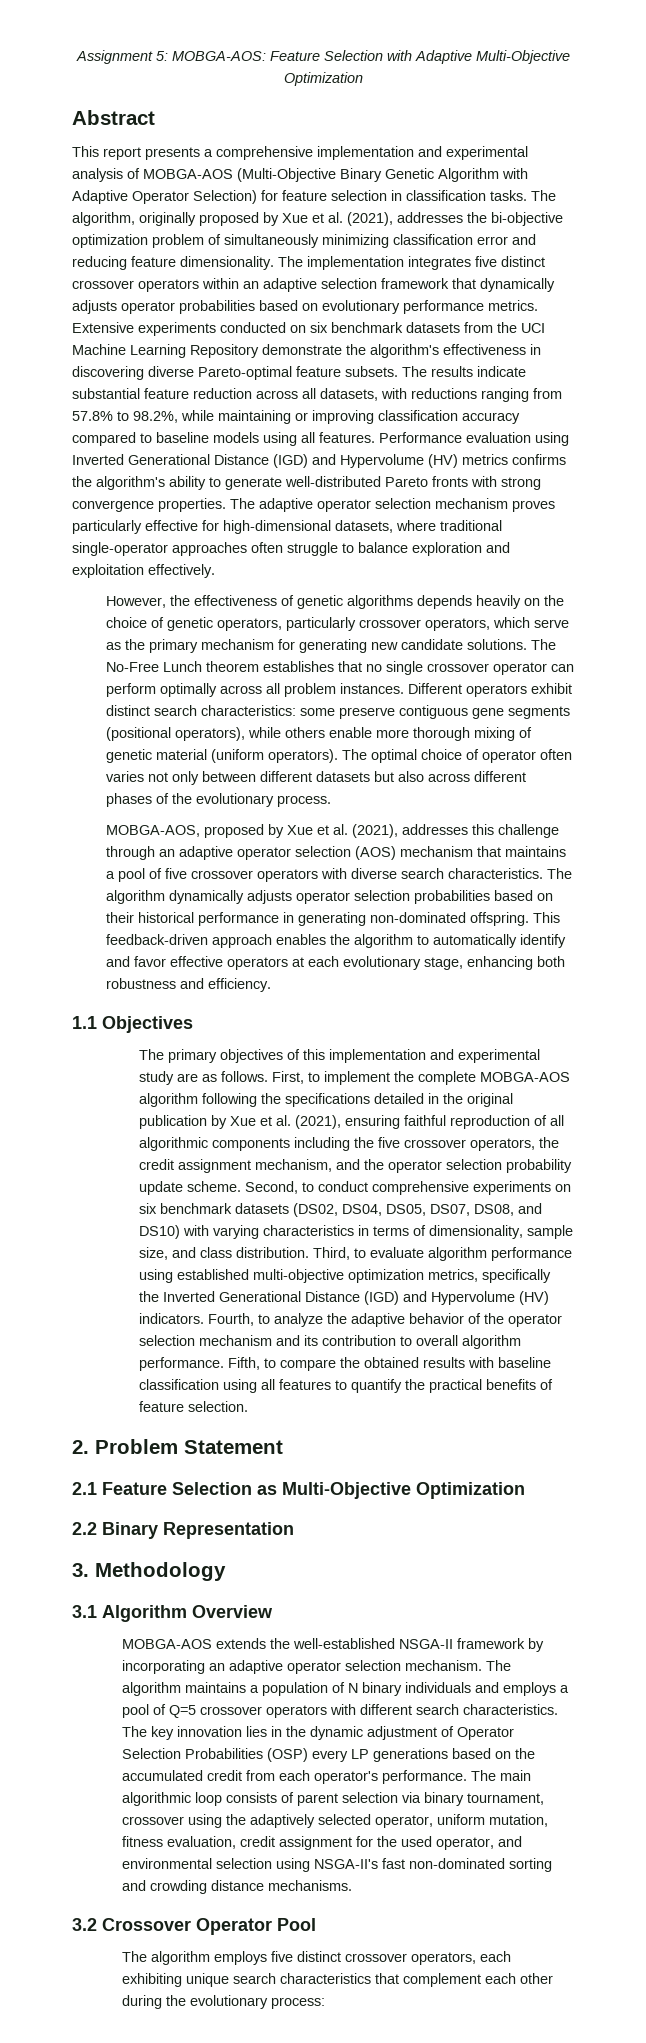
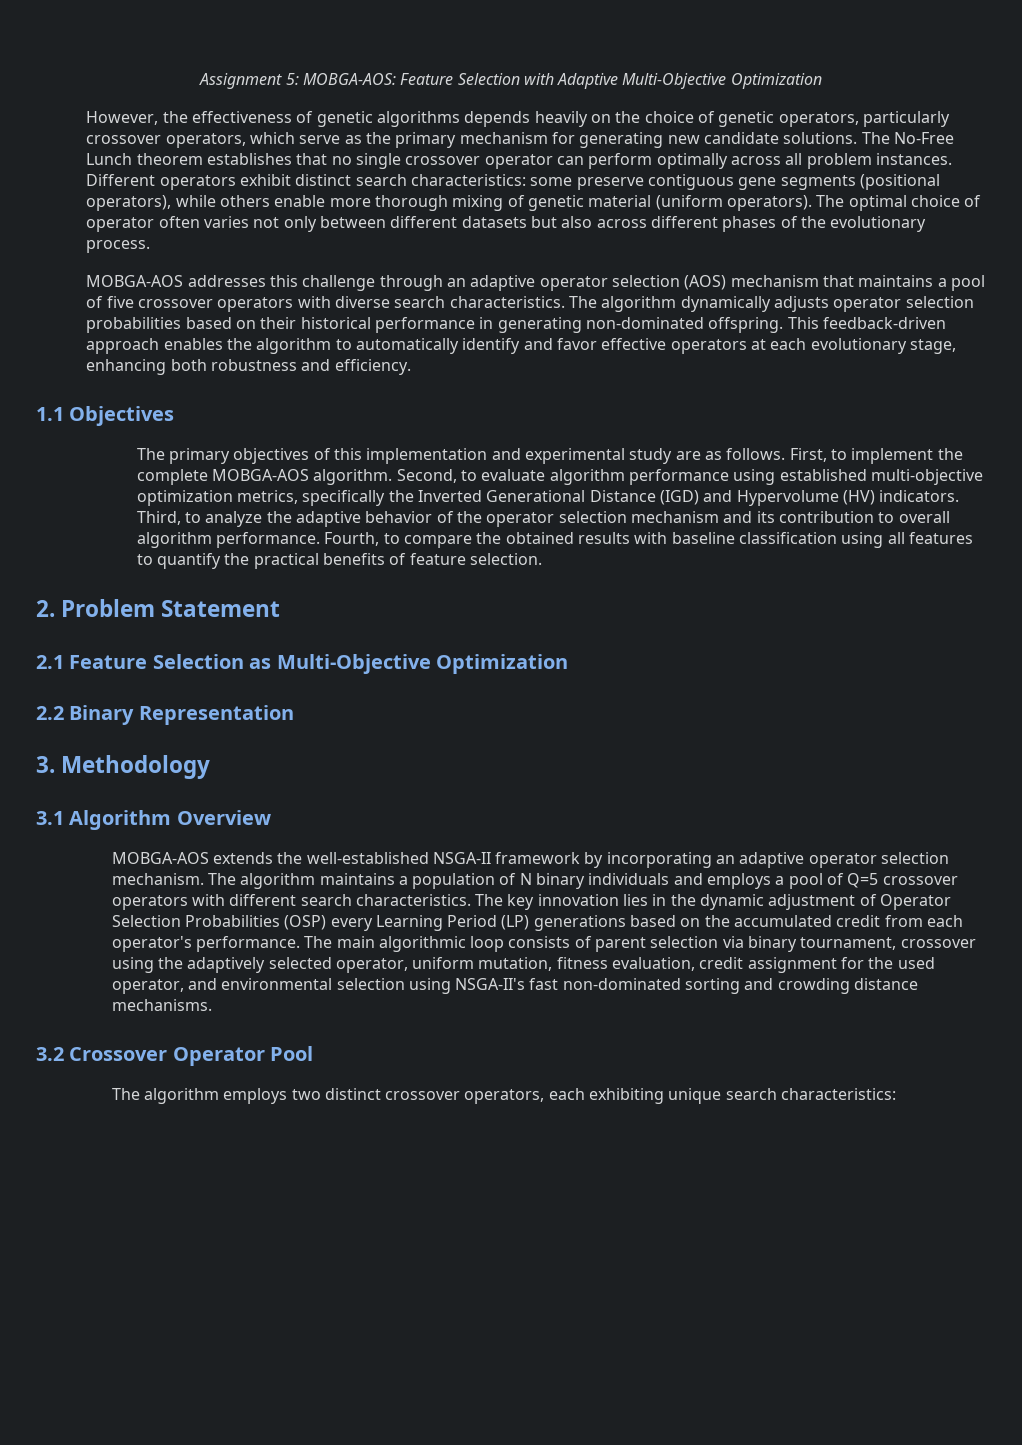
[72,110,155,125] [72,146,528,160] [72,168,528,182] [72,190,556,204] [72,212,563,226] [72,234,536,248] [72,256,545,270] [72,278,555,292] [72,300,538,314] [72,322,545,336] [72,344,541,358] [72,366,526,380] [72,388,562,402] [72,410,520,424] [72,432,569,446] [72,454,566,468] [72,476,541,490] [72,498,555,512] [72,520,502,534] [72,542,510,556] [72,564,215,578] // Abstract // This report presents a comprehensive implementation and experimental analysis of MOBGA-AOS (Multi-Objective Binary Genetic Algorithm with Adaptive Operator Selection) for feature selection in classification tasks. The algorithm, originally proposed by Xue et al. (2021), addresses the bi-objective optimization problem of simultaneously minimizing classification error and reducing feature dimensionality. The implementation integrates five distinct crossover operators within an adaptive selection framework that dynamically adjusts operator probabilities based on evolutionary performance metrics. Extensive experiments conducted on six benchmark datasets from the UCI Machine Learning Repository demonstrate the algorithm's effectiveness in discovering diverse Pareto-optimal feature subsets. The results indicate substantial feature reduction across all datasets, with reductions ranging from 57.8% to 98.2%, while maintaining or improving classification accuracy compared to baseline models using all features. Performance evaluation using Inverted Generational Distance (IGD) and Hypervolume (HV) metrics confirms the algorithm's ability to generate well-distributed Pareto fronts with strong convergence properties. The adaptive operator selection mechanism proves particularly effective for high-dimensional datasets, where traditional single-operator approaches often struggle to balance exploration and exploitation effectively. -> (822, 81) none
[105,824,398,838] MOBGA-AOS, proposed by Xue et al. (2021), -> [86,275,184,287] MOBGA-AOS
[139,1093,514,1107] [139,1115,565,1129] [139,1137,560,1151] [139,1159,573,1173] [139,1181,572,1195] [139,1203,543,1217] [139,1225,574,1239] [139,1247,351,1260] algorithm following the specifications detailed in the original publication by Xue et al. (2021), ensuring faithful reproduction of all algorithmic components including the five crossover operators, the credit assignment mechanism, and the operator selection probability update scheme. Second, to conduct comprehensive experiments on six benchmark datasets (DS02, DS04, DS05, DS07, DS08, and DS10) with varying characteristics in terms of dimensionality, sample size, and class distribution. Third, -> [313,469,457,485] algorithm. Second,
[208,1313,255,1326] Fourth, -> [136,511,181,525] Third,
[228,1357,261,1370] Fifth, -> [324,532,380,546] Fourth,
[351,1749,370,1759] LP -> [375,915,530,931] Learning Period (LP)
[271,1951,294,1962] five -> [291,1089,321,1100] two
[280,1973,554,1987] [122,1995,326,2009] characteristics that complement each other during the evolutionary process: -> [781,1088,897,1100] characteristics:

